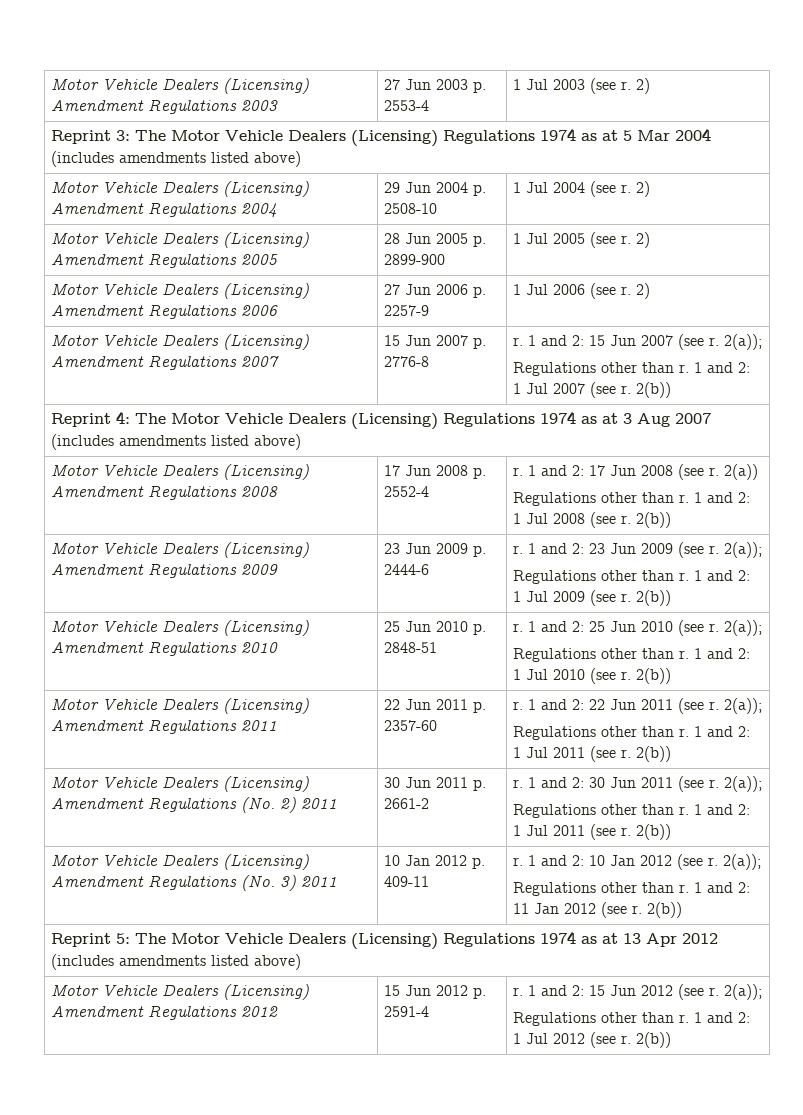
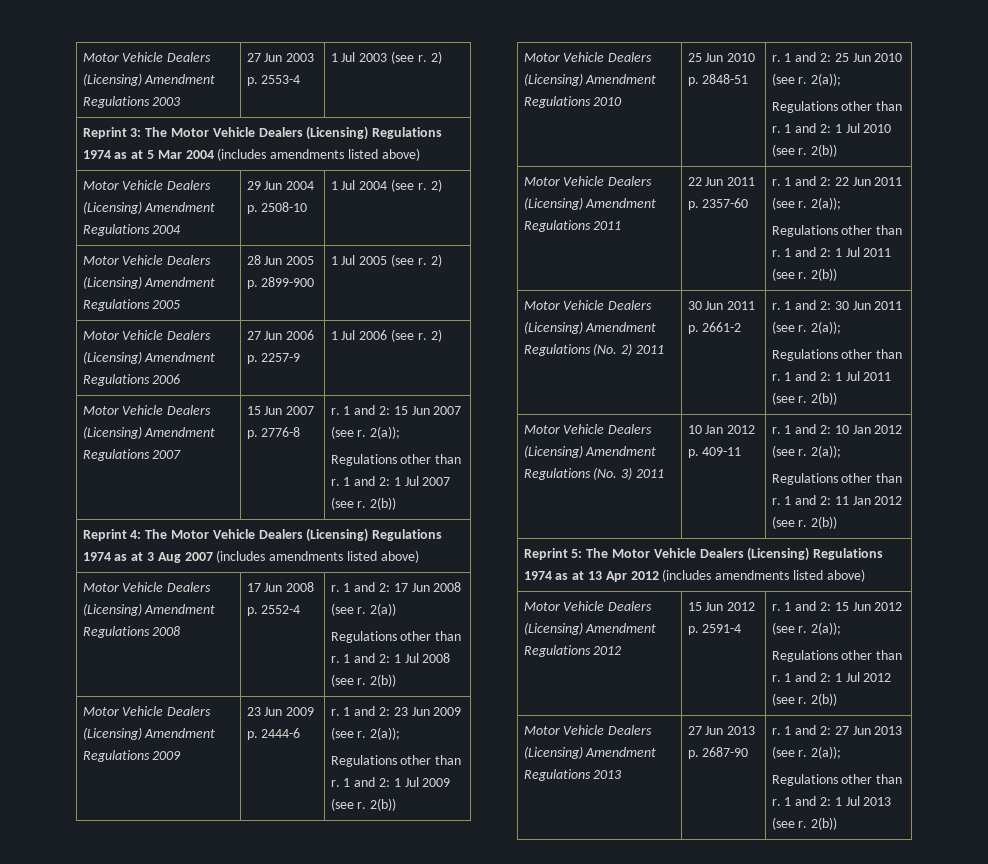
(672, 1040) none -> [523,725,653,735] [523,746,657,759] [523,769,623,781] [687,726,756,735] [687,747,749,759] [771,725,903,735] [771,746,842,759] [771,774,903,786] [771,796,892,806] [771,817,838,830] // Motor Vehicle Dealers (Licensing) Amendment Regulations 2013 | 27 Jun 2013 p. 2687-90 | r. 1 and 2: 27 Jun 2013 (see r. 2(a)); // Regulations other than r. 1 and 2: 1 Jul 2013 (see r. 2(b))

